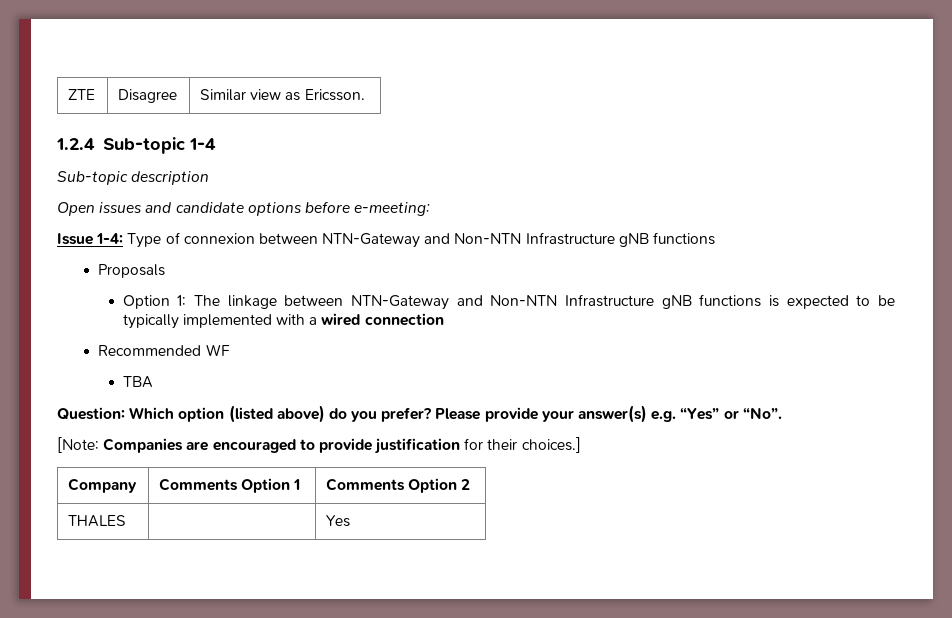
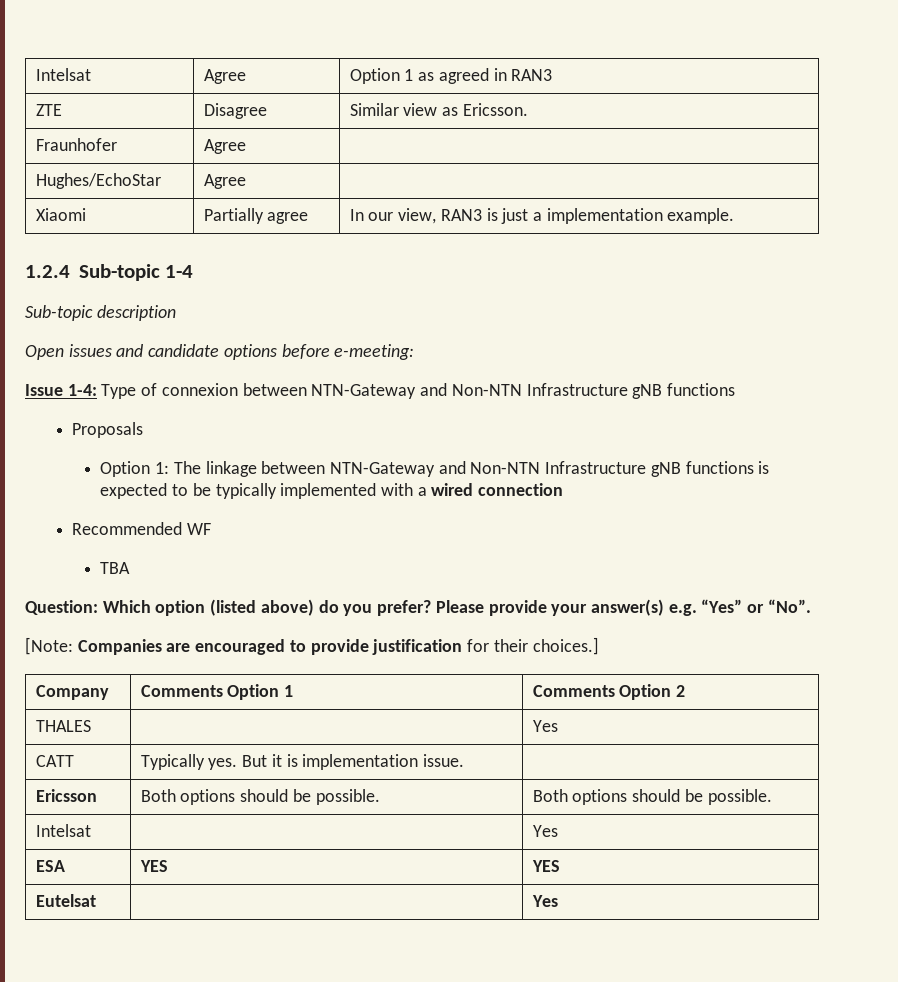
(68, 94) none -> [35,68,91,81] [203,69,246,84] [349,68,553,84] Intelsat | Agree | Option 1 as agreed in RAN3 //
(365, 95) none -> [35,138,117,151] [203,139,246,154] [35,173,161,189] [203,174,246,189] [35,208,86,221] [203,208,309,224] [349,208,735,224] // Fraunhofer | Agree | // Hughes/EchoStar | Agree | // Xiaomi | Partially agree | In our view, RAN3 is just a implementation example.
(351, 521) none -> [35,755,74,767] [140,754,464,770] [35,789,97,802] [140,789,380,805] [532,789,772,805] [35,824,91,837] [532,825,558,837] [35,860,65,872] [139,860,168,872] [531,860,560,872] [35,894,96,907] [531,895,558,907] // CATT | Typically yes. But it is implementation issue. | // Ericsson | Both options should be possible. | Both options should be possible. // Intelsat | | Yes // ESA | YES | YES // Eutelsat | | Yes

